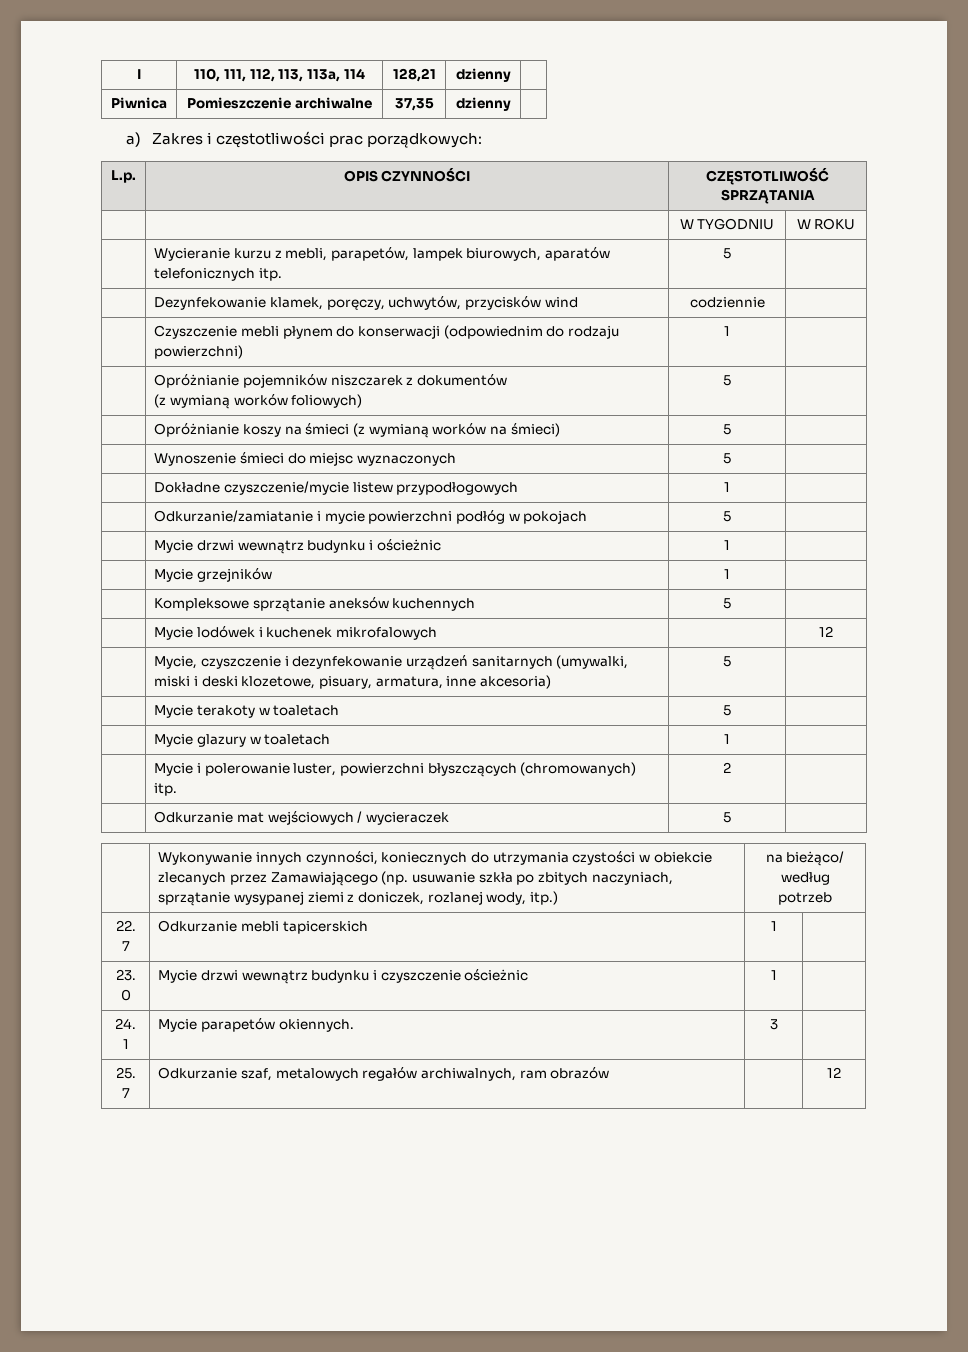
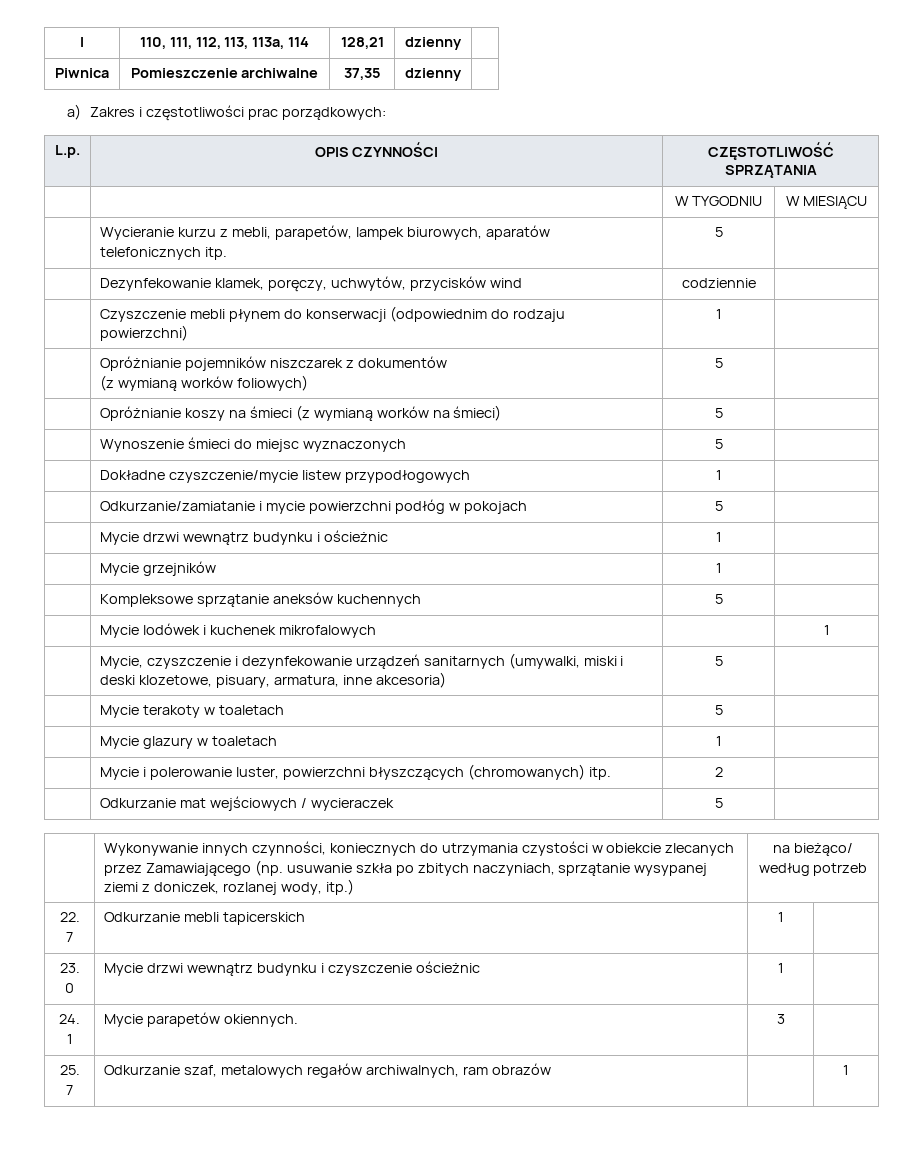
[814,218,856,230] ROKU -> [803,196,868,209] MIESIĄCU
[819,626,833,637] 12 -> [823,625,830,635] 1
[827,1067,841,1078] 12 -> [843,1065,849,1075] 1

